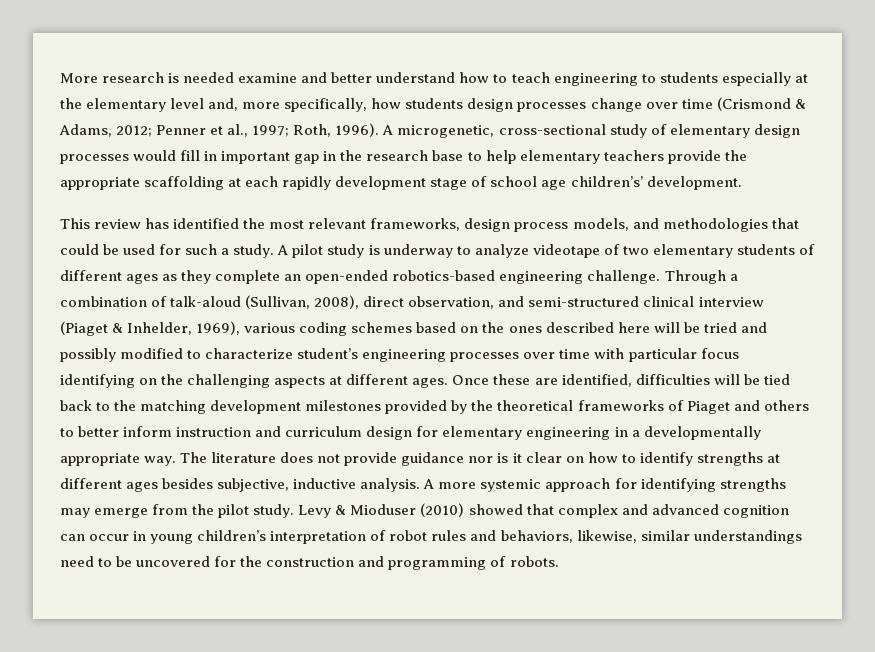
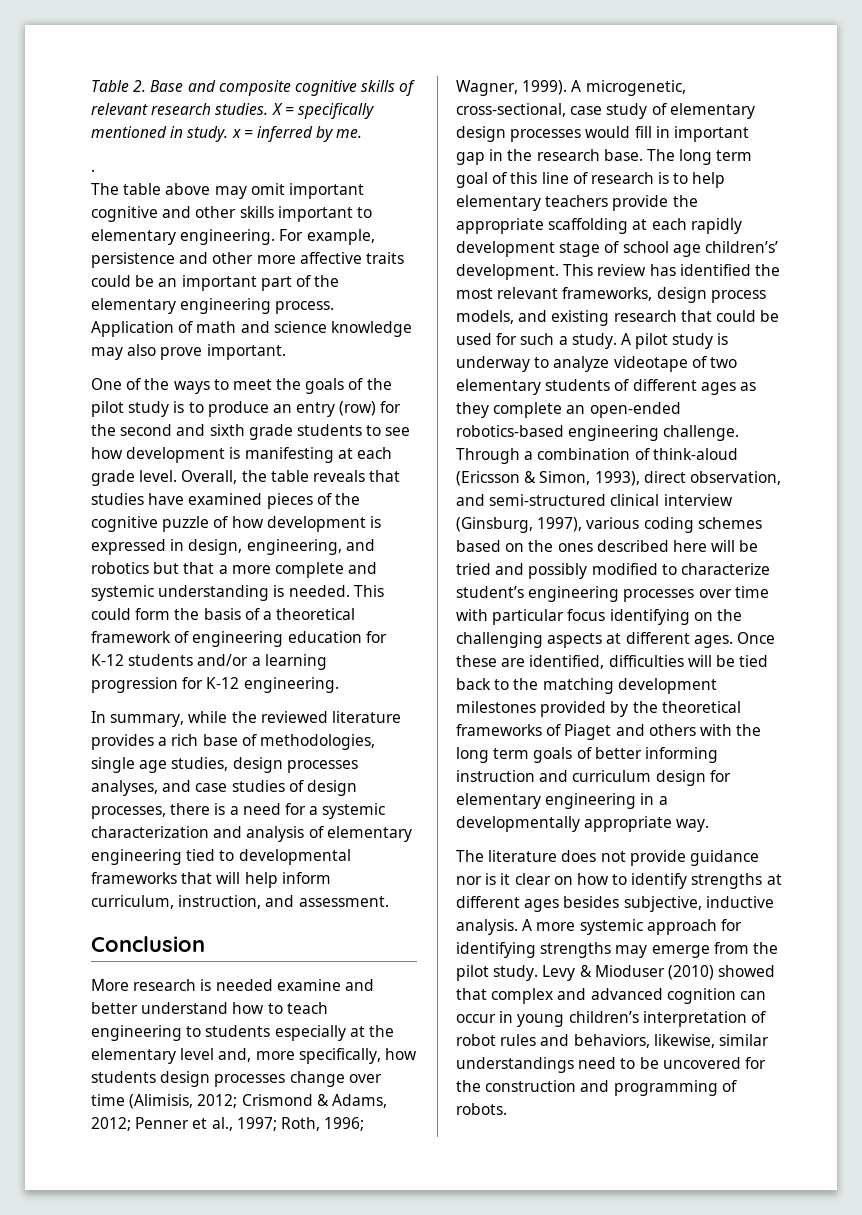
(60, 78) none -> [91,80,416,96] [91,103,374,119] [91,126,363,142] [91,169,95,172] [91,183,364,199] [91,206,372,222] [91,229,375,245] [91,252,404,268] [91,275,340,291] [91,298,335,314] [91,321,412,337] [91,344,286,360] [91,378,392,394] [91,401,402,417] [91,424,411,440] [91,447,392,463] [91,470,401,486] [91,493,360,509] [91,516,381,532] [91,539,375,555] [91,562,378,578] [91,585,384,601] [91,608,356,620] [91,631,387,647] [91,654,327,670] [91,677,339,693] [91,711,401,727] [91,734,375,750] [91,757,358,773] [91,780,357,796] [91,803,386,819] [91,826,412,842] [91,849,351,865] [91,872,331,888] [91,895,389,909] [91,936,205,952] Table 2. Base and composite cognitive skills of relevant research studies. X = specifically mentioned in study. x = inferred by me. // . // The table above may omit important cognitive and other skills important to elementary engineering. For example, persistence and other more affective traits could be an important part of the elementary engineering process. Application of math and science knowledge may also prove important. // One of the ways to meet the goals of the pilot study is to produce an entry (row) for the second and sixth grade students to see how development is manifesting at each grade level. Overall, the table reveals that studies have examined pieces of the cognitive puzzle of how development is expressed in design, engineering, and robotics but that a more complete and systemic understanding is needed. This could form the basis of a theoretical framework of engineering education for K-12 students and/or a learning progression for K-12 engineering. // In summary, while the reviewed literature provides a rich base of methodologies, single age studies, design processes analyses, and case studies of design processes, there is a need for a systemic characterization and analysis of elementary engineering tied to developmental frameworks that will help inform curriculum, instruction, and assessment. // Conclusion //
[716,97,791,111] (Crismond -> [129,1094,313,1109] (Alimisis, 2012; Crismond
[335,123,606,138] 1996). A microgenetic, cross-sectional -> [324,1117,365,1131] [456,80,686,96] [456,103,603,117] 1996; Wagner, 1999). A microgenetic, cross-sectional, case
[432,150,464,161] base -> [603,149,753,165] [456,172,670,188] base. The long term goal of this line of research is
(742, 183) // -> (559, 272) none
[662,218,768,232] methodologies -> [551,310,677,326] existing research
[170,295,360,309] talk-aloud (Sullivan, 2008), -> [652,448,738,460] [456,471,640,486] think-aloud (Ericsson & Simon, 1993),
[60,321,241,336] (Piaget & Inhelder, 1969), -> [456,517,583,533] (Ginsburg, 1997),
[60,426,173,437] to better inform -> [699,724,762,736] [456,747,718,763] with the long term goals of better informing
(177, 461) none -> (710, 825) //

